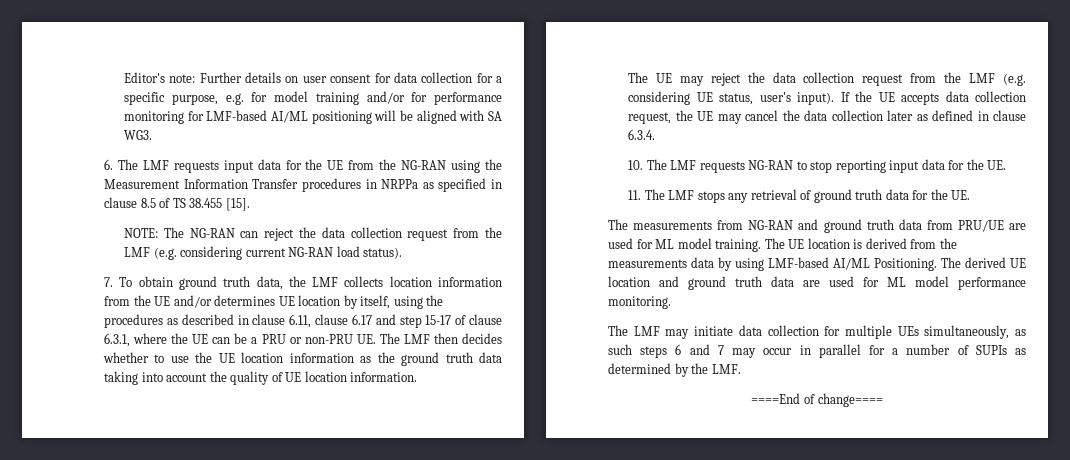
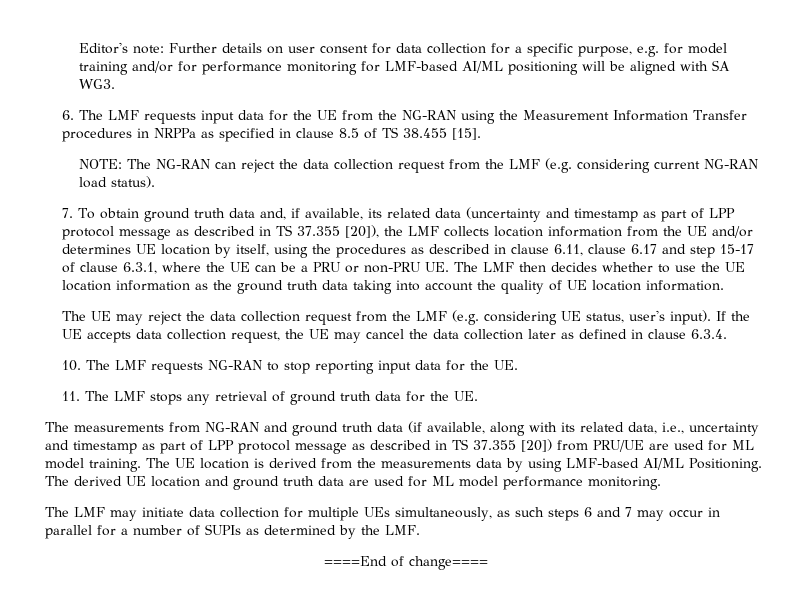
[256,276,283,290] data, -> [228,207,735,222] [61,225,379,240] data and, if available, its related data (uncertainty and timestamp as part of LPP protocol message as described in TS 37.355 [20]),
(922, 224) none -> [408,421,759,436] [45,439,552,454] (if available, along with its related data, i.e., uncertainty and timestamp as part of LPP protocol message as described in TS 37.355 [20])

